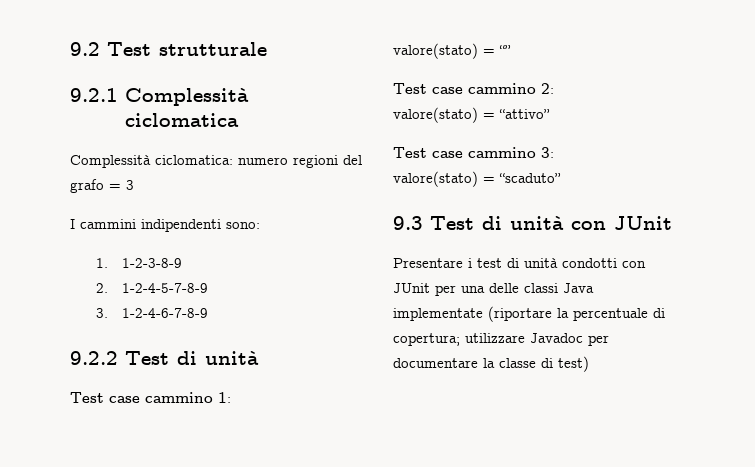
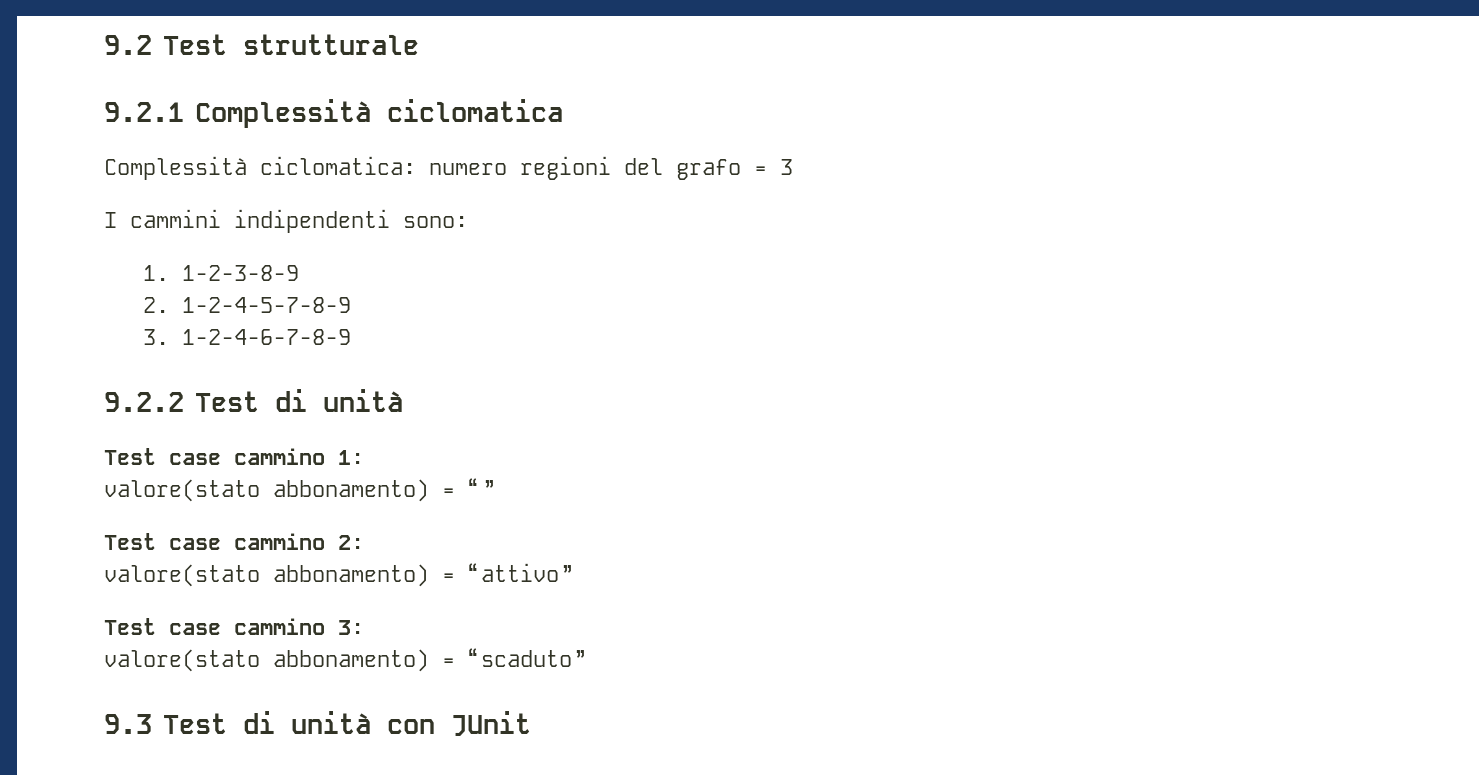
[393,43,478,59] valore(stato) -> [104,479,429,502] valore(stato abbonamento)
[393,107,478,123] valore(stato) -> [104,564,429,587] valore(stato abbonamento)
[393,171,478,187] valore(stato) -> [104,649,429,672] valore(stato abbonamento)
[393,258,646,268] [393,283,594,296] [393,306,665,322] [393,333,609,346] [393,356,589,372] // Presentare i test di unità condotti con JUnit per una delle classi Java implementate (riportare la percentuale di copertura; utilizzare Javadoc per documentare la classe di test) -> (531, 723) none

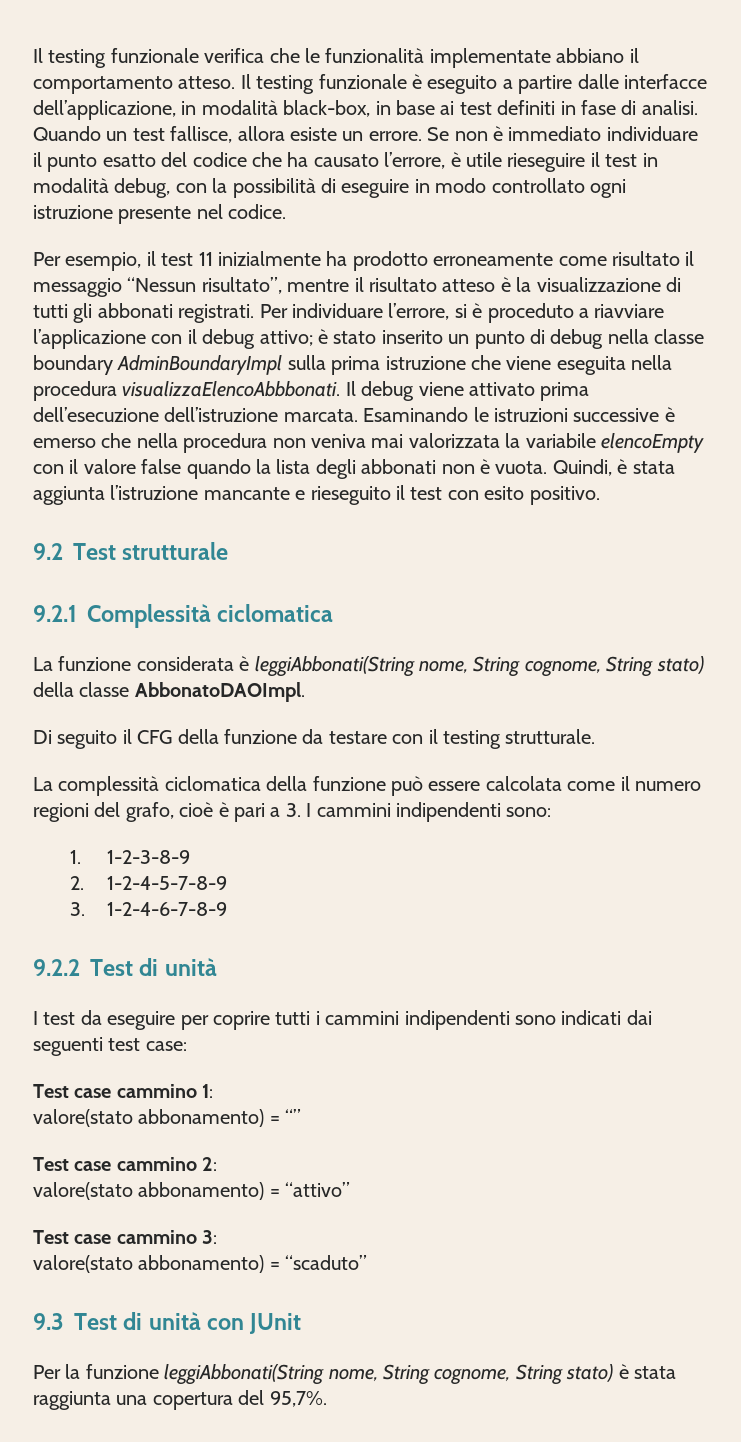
(104, 45) none -> [33,48,639,68] [33,74,707,94] [33,100,698,120] [33,126,698,143] [33,152,658,172] [33,178,626,198] [33,204,287,224] [33,251,695,271] [33,277,681,297] [33,303,665,323] [33,329,705,349] [33,355,673,375] [33,381,590,401] [33,407,675,422] [33,433,704,453] [33,459,675,479] [33,485,600,505] Il testing funzionale verifica che le funzionalità implementate abbiano il comportamento atteso. Il testing funzionale è eseguito a partire dalle interfacce dell’applicazione, in modalità black-box, in base ai test definiti in fase di analisi. Quando un test fallisce, allora esiste un errore. Se non è immediato individuare il punto esatto del codice che ha causato l’errore, è utile rieseguire il test in modalità debug, con la possibilità di eseguire in modo controllato ogni istruzione presente nel codice. // Per esempio, il test 11 inizialmente ha prodotto erroneamente come risultato il messaggio “Nessun risultato”, mentre il risultato atteso è la visualizzazione di tutti gli abbonati registrati. Per individuare l’errore, si è proceduto a riavviare l’applicazione con il debug attivo; è stato inserito un punto di debug nella classe boundary AdminBoundaryImpl sulla prima istruzione che viene eseguita nella procedura visualizzaElencoAbbbonati. Il debug viene attivato prima dell’esecuzione dell’istruzione marcata. Esaminando le istruzioni successive è emerso che nella procedura non veniva mai valorizzata la variabile elencoEmpty con il valore false quando la lista degli abbonati non è vuota. Quindi, è stata aggiunta l’istruzione mancante e rieseguito il test con esito positivo. //
[104,156,793,180] Complessità ciclomatica: numero regioni del grafo = 3 // -> [33,656,704,677] [33,682,305,702] [33,729,596,749] [33,776,701,796] [33,802,301,822] La funzione considerata è leggiAbbonati(String nome, String cognome, String stato) della classe AbbonatoDAOImpl. // Di seguito il CFG della funzione da testare con il testing strutturale. // La complessità ciclomatica della funzione può essere calcolata come il numero regioni del grafo, cioè è pari a 3.
(403, 400) none -> [33,1010,652,1030] [33,1037,187,1056] // I test da eseguire per coprire tutti i cammini indipendenti sono indicati dai seguenti test case:
(531, 723) none -> [33,1364,676,1385] [33,1390,327,1410] // Per la funzione leggiAbbonati(String nome, String cognome, String stato) è stata raggiunta una copertura del 95,7%.

